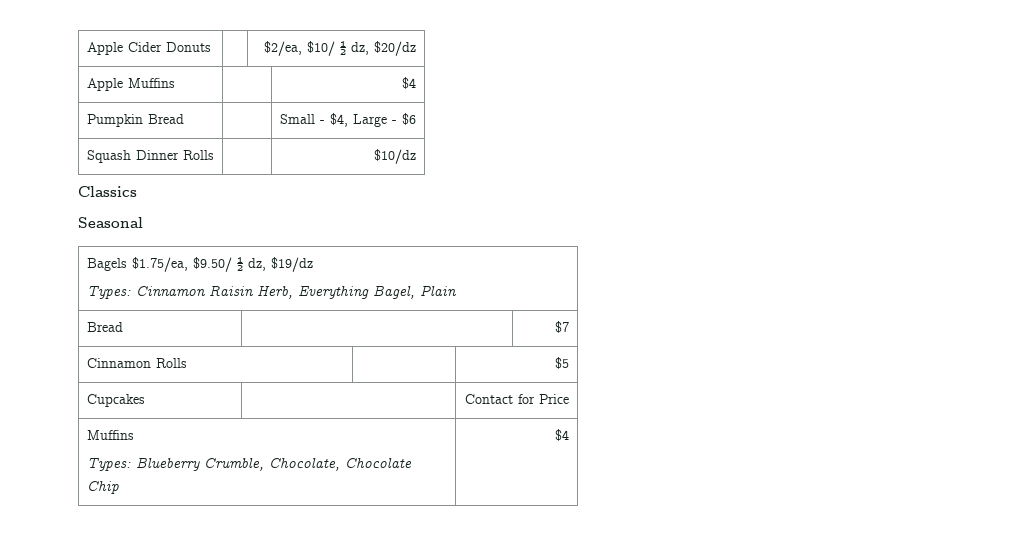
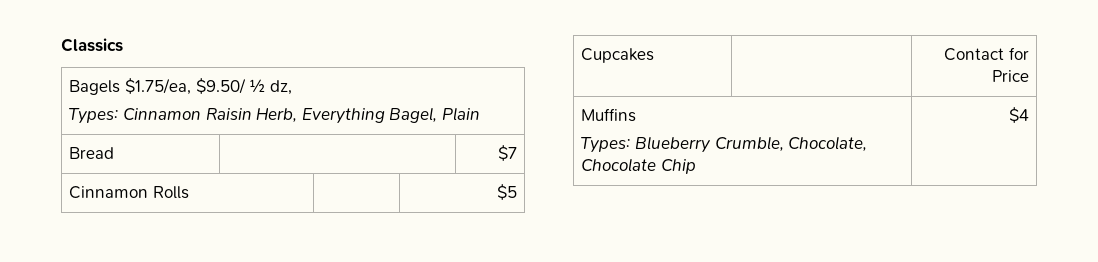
[86,42,211,55] [264,41,417,56] [86,78,175,91] [402,77,417,89] [86,114,184,127] [280,113,417,127] [86,150,214,163] [374,149,417,164] Apple Cider Donuts | | $2/ea, $10/ ½ dz, $20/dz // Apple Muffins | | $4 // Pumpkin Bread | | Small - $4, Large - $6 // Squash Dinner Rolls | | $10/dz // -> (61, 45) none
[78,217,143,228] // Seasonal -> (123, 45) none
[270,257,313,272] $19/dz -> (292, 87) none

